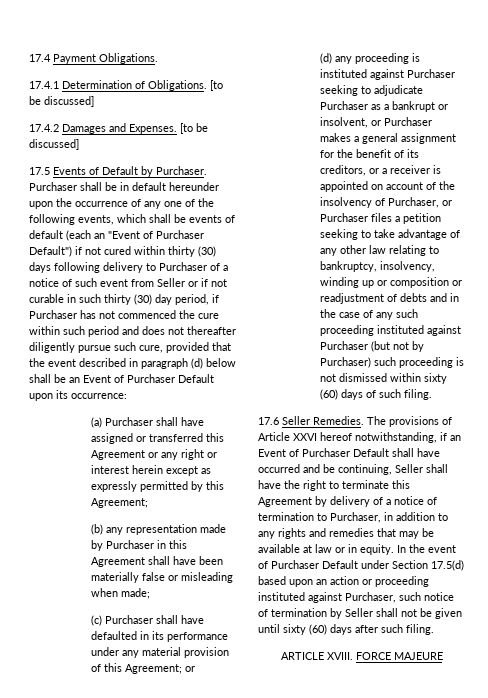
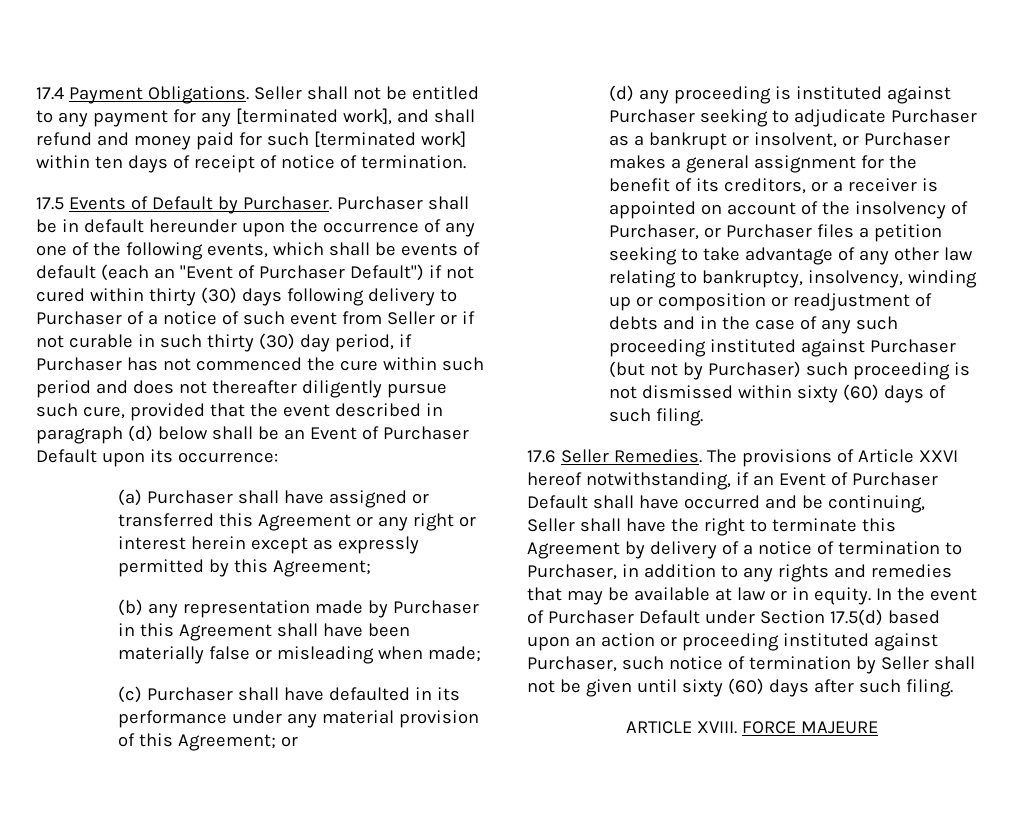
[29,80,223,91] [29,96,94,107] [29,123,208,134] [29,139,79,150] // 17.4.1 Determination of Obligations. [to be discussed] // 17.4.2 Damages and Expenses. [to be discussed] -> [253,86,479,100] [36,108,475,127] [36,131,466,150] [36,155,466,173] Seller shall not be entitled to any payment for any [terminated work], and shall refund and money paid for such [terminated work] within ten days of receipt of notice of termination.

